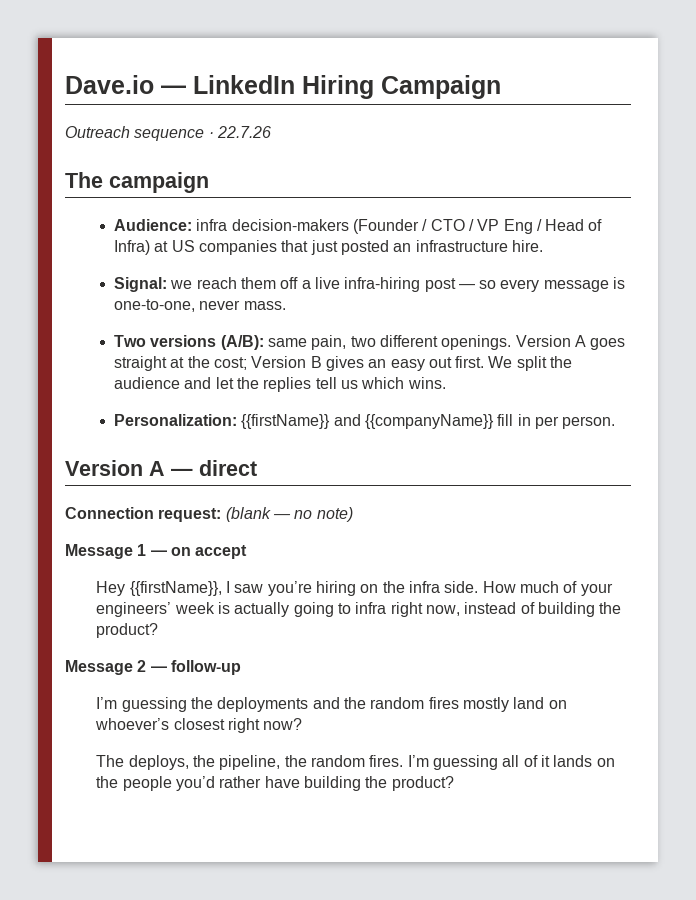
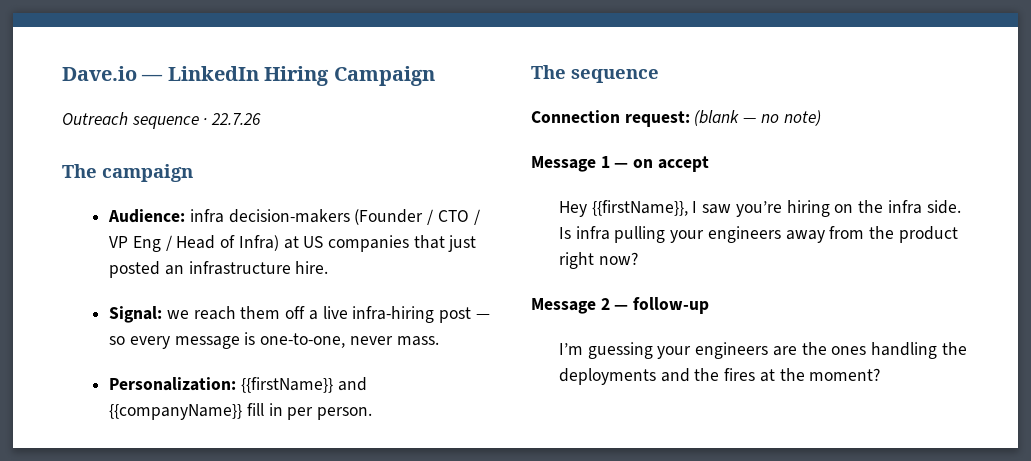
[113,335,626,350] [113,356,573,371] [113,377,446,392] // Two versions (A/B): same pain, two different openings. Version A goes straight at the cost; Version B gives an easy out first. We split the audience and let the replies tell us which wins. -> (439, 341) none
[65,460,257,476] Version A — direct -> [531,65,659,83] The sequence
[482,581,613,596] [96,602,622,617] [96,623,159,638] How much of your engineers’ week is actually going to infra right now, instead of building the product? -> [558,226,958,243] [558,252,638,269] Is infra pulling your engineers away from the product right now?
[190,697,567,712] [95,718,303,733] [96,755,615,770] [96,776,454,791] the deployments and the random fires mostly land on whoever’s closest right now? // The deploys, the pipeline, the random fires. I’m guessing all of it lands on the people you’d rather have building the product? -> [657,342,967,359] [558,368,881,385] your engineers are the ones handling the deployments and the fires at the moment?

